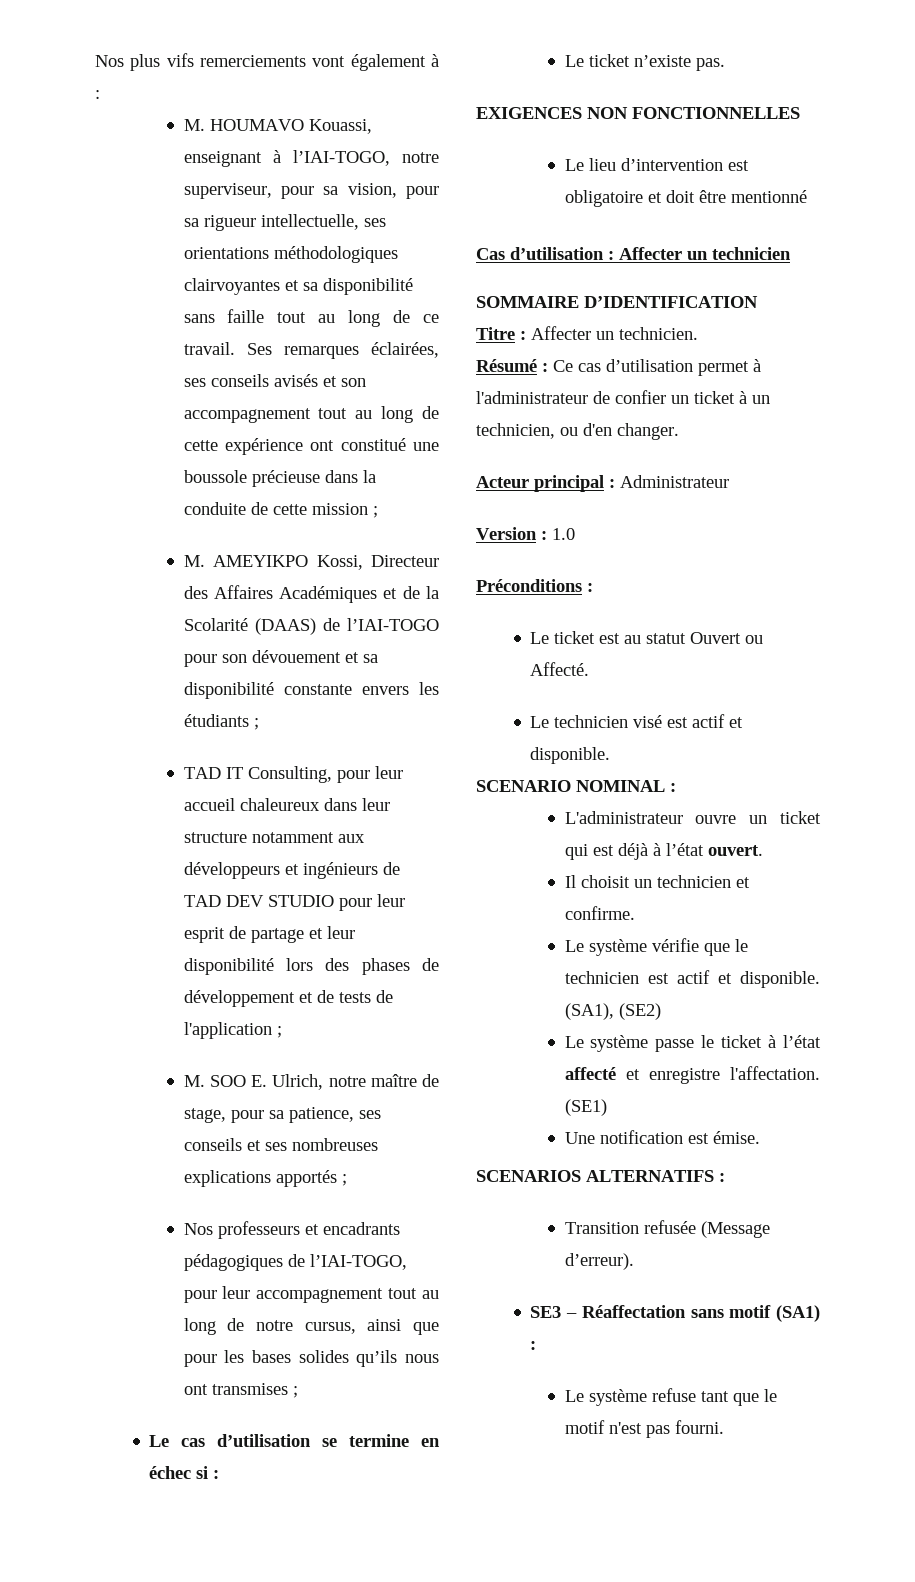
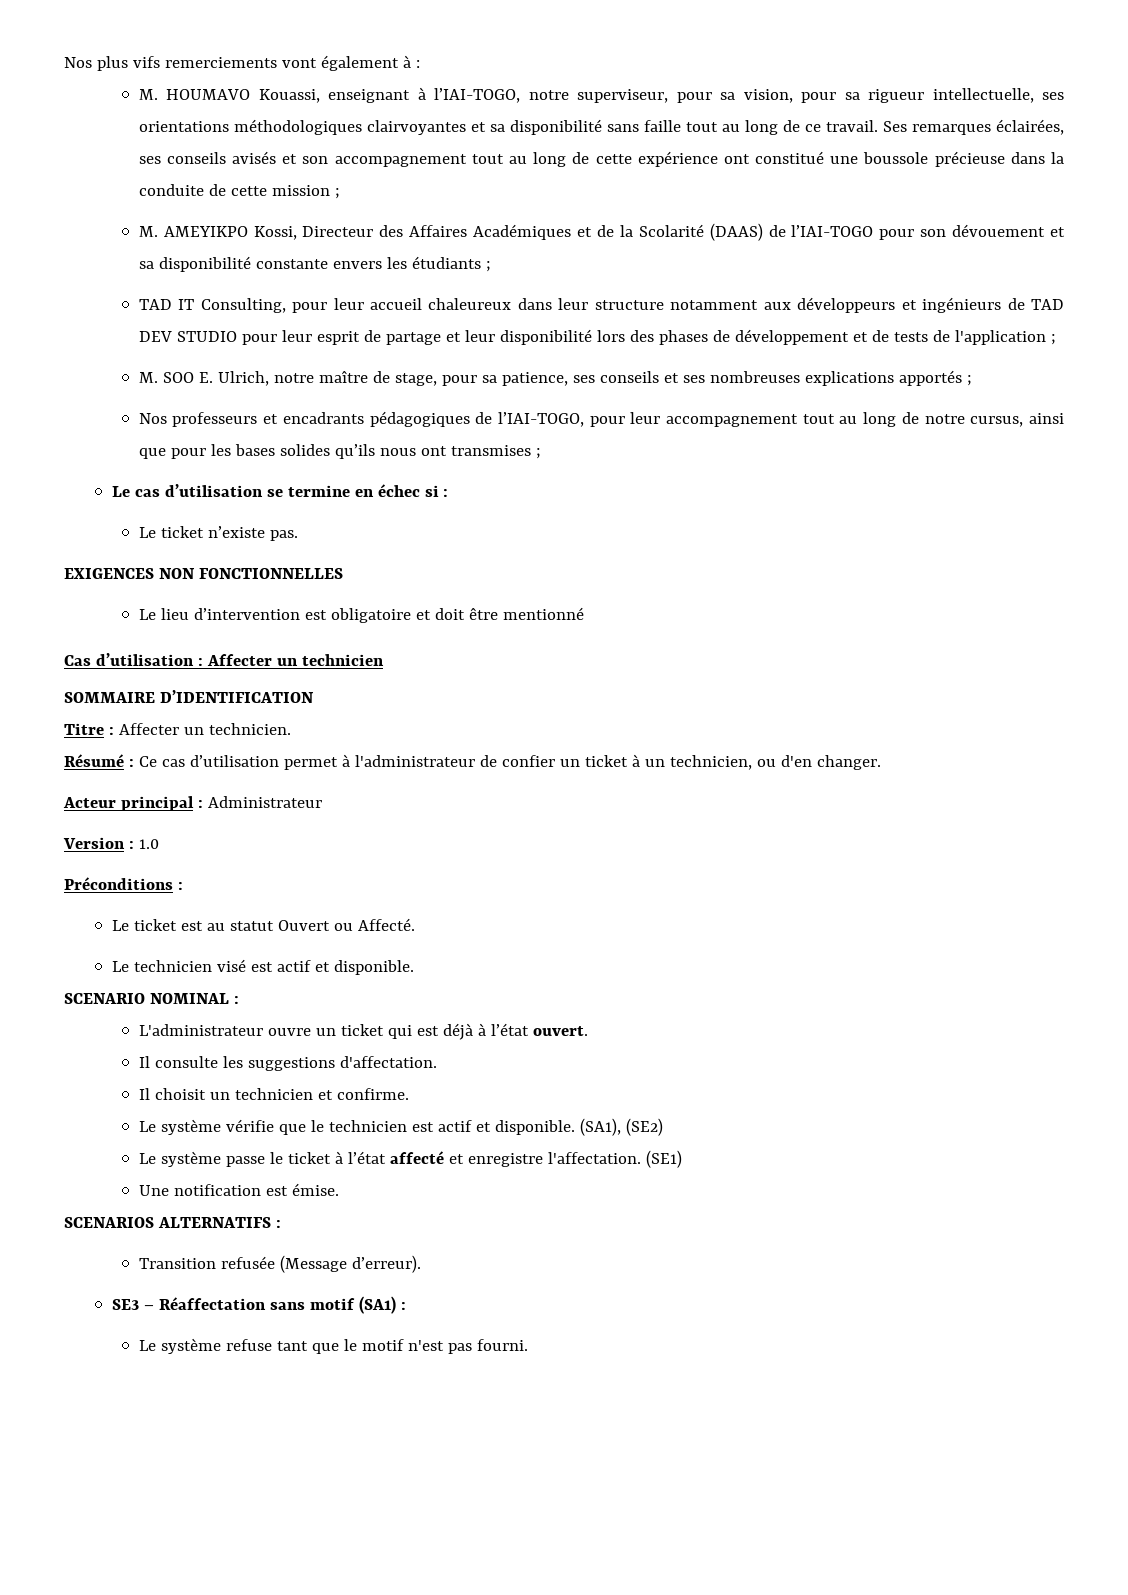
(763, 850) none -> [138,1056,437,1071] // Il consulte les suggestions d'affectation.

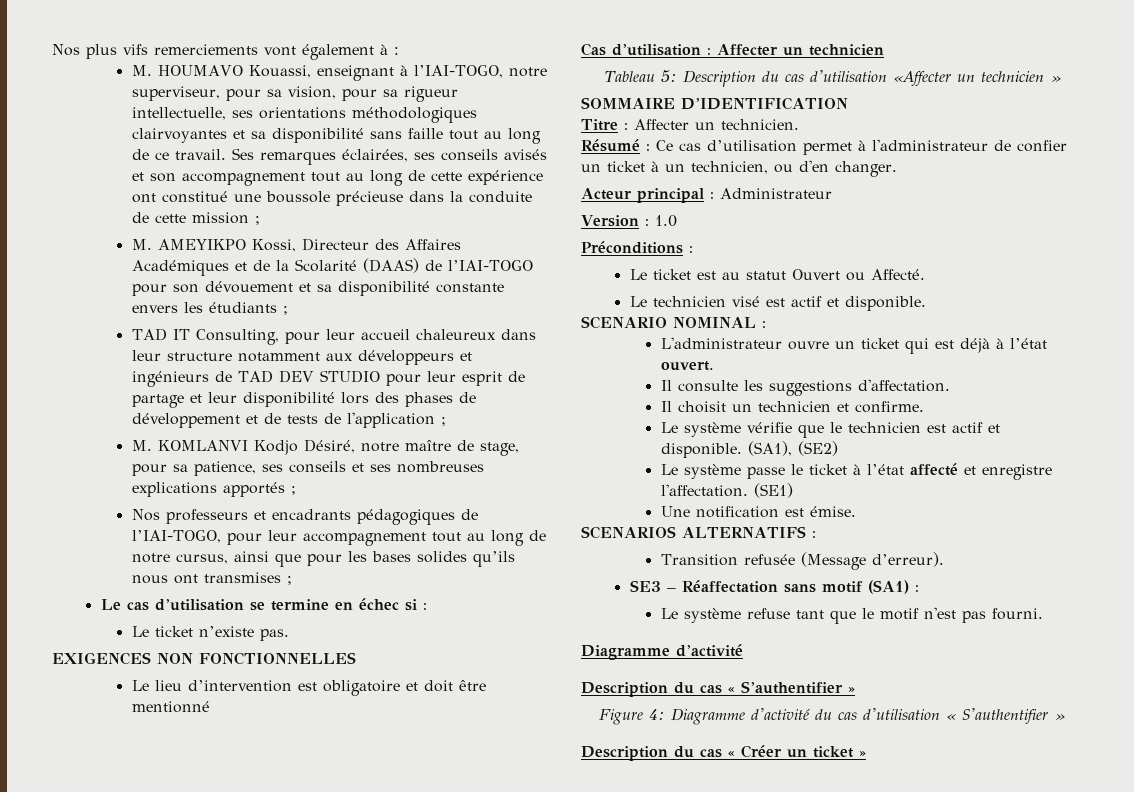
[162,371,269,386] SOO E. Ulrich, -> [157,439,355,455] KOMLANVI Kodjo Désiré,
(384, 660) none -> [603,70,1061,87] // Tableau 5: Description du cas d'utilisation «Affecter un technicien »
(528, 1345) none -> [581,644,743,660] [581,681,855,697] [599,708,1065,725] [581,745,866,761] // Diagramme d’activité // Description du cas « S’authentifier » // Figure 4: Diagramme d'activité du cas d'utilisation « S'authentifier » // Description du cas « Créer un ticket »

